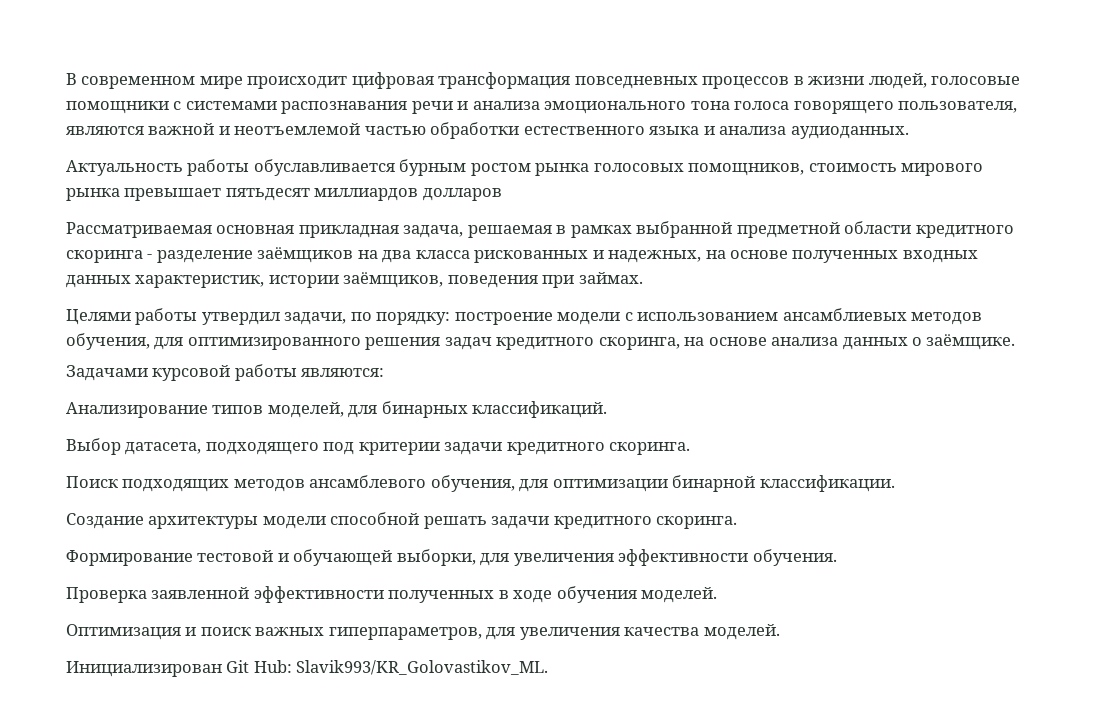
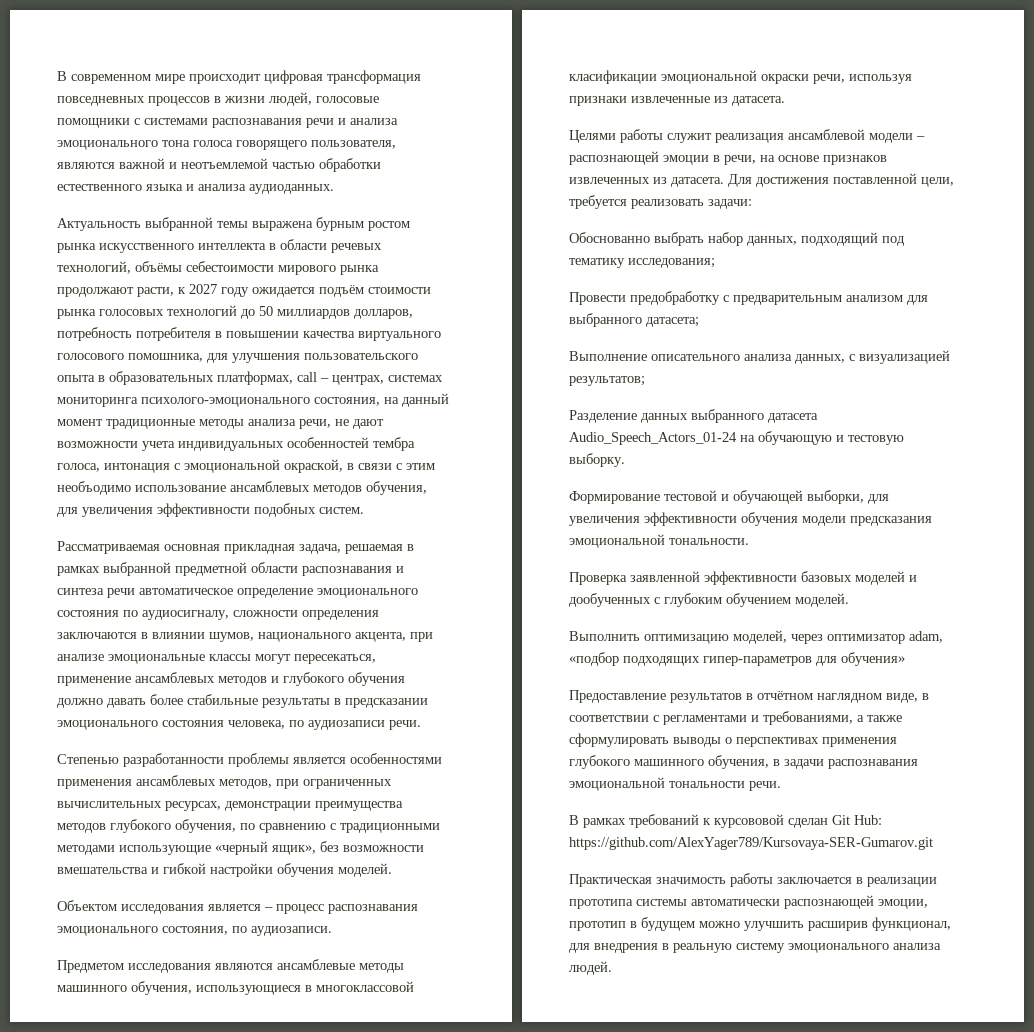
[187,159,984,176] [66,188,502,201] работы обуславливается бурным ростом рынка голосовых помощников, стоимость мирового рынка превышает пятьдесят миллиардов долларов -> [145,217,410,231] [57,239,382,253] [57,261,379,275] [57,284,431,297] [57,305,413,319] [57,327,441,341] [57,353,418,363] [57,371,443,385] [57,393,449,407] [57,419,384,429] [57,437,415,451] [57,459,435,473] [57,481,427,495] [57,503,364,517] выбранной темы выражена бурным ростом рынка искусственного интеллекта в области речевых технологий, объёмы себестоимости мирового рынка продолжают расти, к 2027 году ожидается подъём стоимости рынка голосовых технологий до 50 миллиардов долларов, потребность потребителя в повышении качества виртуального голосового помошника, для улучшения пользовательского опыта в образовательных платформах, call – центрах, системах мониторинга психолого-эмоционального состояния, на данный момент традиционные методы анализа речи, не дают возможности учета индивидуальных особенностей тембра голоса, интонация с эмоциональной окраской, в связи с этим необъодимо использование ансамблевых методов обучения, для увеличения эффективности подобных систем.
[915,225,1014,238] [66,247,978,263] [66,272,643,288] [66,308,983,325] [66,333,1016,350] [66,364,385,381] [66,401,608,418] [66,438,691,455] [66,475,895,492] [66,512,738,529] кредитного скоринга - разделение заёмщиков на два класса рискованных и надежных, на основе полученных входных данных характеристик, истории заёмщиков, поведения при займах. // Целями работы утвердил задачи, по порядку: построение модели с использованием ансамблиевых методов обучения, для оптимизированного решения задач кредитного скоринга, на основе анализа данных о заёмщике. // Задачами курсовой работы являются: // Анализирование типов моделей, для бинарных классификаций. // Выбор датасета, подходящего под критерии задачи кредитного скоринга. // Поиск подходящих методов ансамблевого обучения, для оптимизации бинарной классификации. // Создание архитектуры модели способной решать задачи кредитного скоринга. -> [302,566,404,576] [57,588,418,598] [57,610,379,620] [57,632,433,642] [57,654,376,664] [57,672,405,686] [57,694,428,708] [57,720,421,730] [57,753,442,767] [57,775,392,789] [57,801,403,811] [57,819,440,833] [57,841,424,855] [57,863,392,877] [57,900,418,914] [57,926,332,936] [57,959,404,973] [57,981,414,995] [569,70,912,84] [569,96,785,106] [569,129,925,143] [569,151,887,165] [569,173,954,187] [569,195,752,209] [569,232,905,246] [569,258,715,268] [569,291,928,305] [569,313,699,327] [569,350,950,364] [569,376,645,386] [569,409,818,423] [569,431,904,445] [569,453,625,467] распознавания и синтеза речи автоматическое определение эмоционального состояния по аудиосигналу, сложности определения заключаются в влиянии шумов, национального акцента, при анализе эмоциональные классы могут пересекаться, применение ансамблевых методов и глубокого обучения должно давать более стабильные результаты в предсказании эмоционального состояния человека, по аудиозаписи речи. // Степенью разработанности проблемы является особенностями применения ансамблевых методов, при ограниченных вычислительных ресурсах, демонстрации преимущества методов глубокого обучения, по сравнению с традиционными методами использующие «черный ящик», без возможности вмешательства и гибкой настройки обучения моделей. // Объектом исследования является – процесс распознавания эмоционального состояния, по аудиозаписи. // Предметом исследования являются ансамблевые методы машинного обучения, использующиеся в многоклассовой класификации эмоциональной окраски речи, используя признаки извлеченные из датасета. // Целями работы служит реализация ансамблевой модели – распознающей эмоции в речи, на основе признаков извлеченных из датасета. Для достижения поставленной цели, требуется реализовать задачи: // Обоснованно выбрать набор данных, подходящий под тематику исследования; // Провести предобработку с предварительным анализом для выбранного датасета; // Выполнение описательного анализа данных, с визуализацией результатов; // Разделение данных выбранного датасета Audio_Speech_Actors_01-24 на обучающую и тестовую выборку.
[752,549,837,566] [66,586,718,603] [66,624,780,640] [66,660,549,677] обучения. // Проверка заявленной эффективности полученных в ходе обучения моделей. // Оптимизация и поиск важных гиперпараметров, для увеличения качества моделей. // Инициализирован Git Hub: Slavik993/KR_Golovastikov_ML. -> [741,512,932,526] [569,534,749,548] [569,571,917,585] [569,593,849,607] [569,630,943,644] [569,652,905,666] [569,690,929,703] [569,711,902,725] [569,733,897,747] [569,755,918,769] [569,777,781,791] [569,814,882,828] [569,837,933,850] [569,873,937,887] [569,895,928,909] [569,917,951,931] [569,943,941,953] [569,961,612,975] обучения модели предсказания эмоциональной тональности. // Проверка заявленной эффективности базовых моделей и дообученных с глубоким обучением моделей. // Выполнить оптимизацию моделей, через оптимизатор adam, «подбор подходящих гипер-параметров для обучения» // Предоставление результатов в отчётном наглядном виде, в соответствии с регламентами и требованиями, а также сформулировать выводы о перспективах применения глубокого машинного обучения, в задачи распознавания эмоциональной тональности речи. // В рамках требований к курсововой сделан Git Hub: https://github.com/AlexYager789/Kursovaya-SER-Gumarov.git // Практическая значимость работы заключается в реализации прототипа системы автоматически распознающей эмоции, прототип в будущем можно улучшить расширив функционал, для внедрения в реальную систему эмоционального анализа людей.

